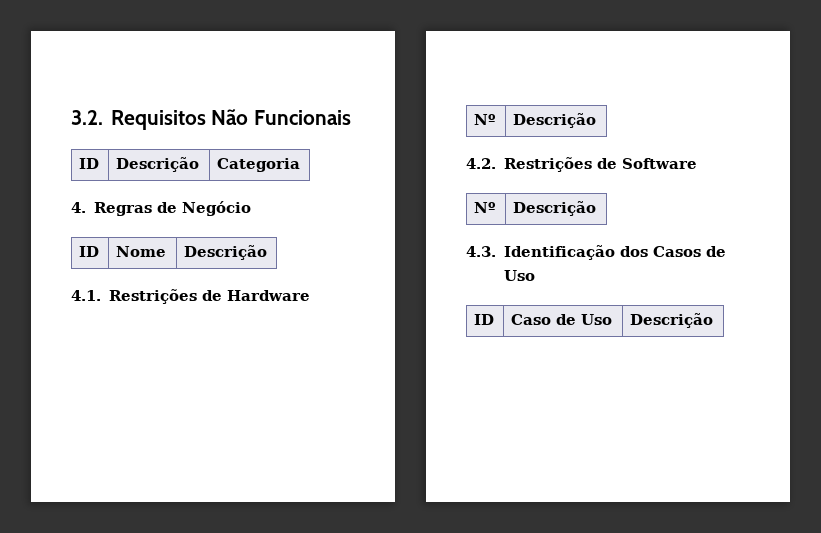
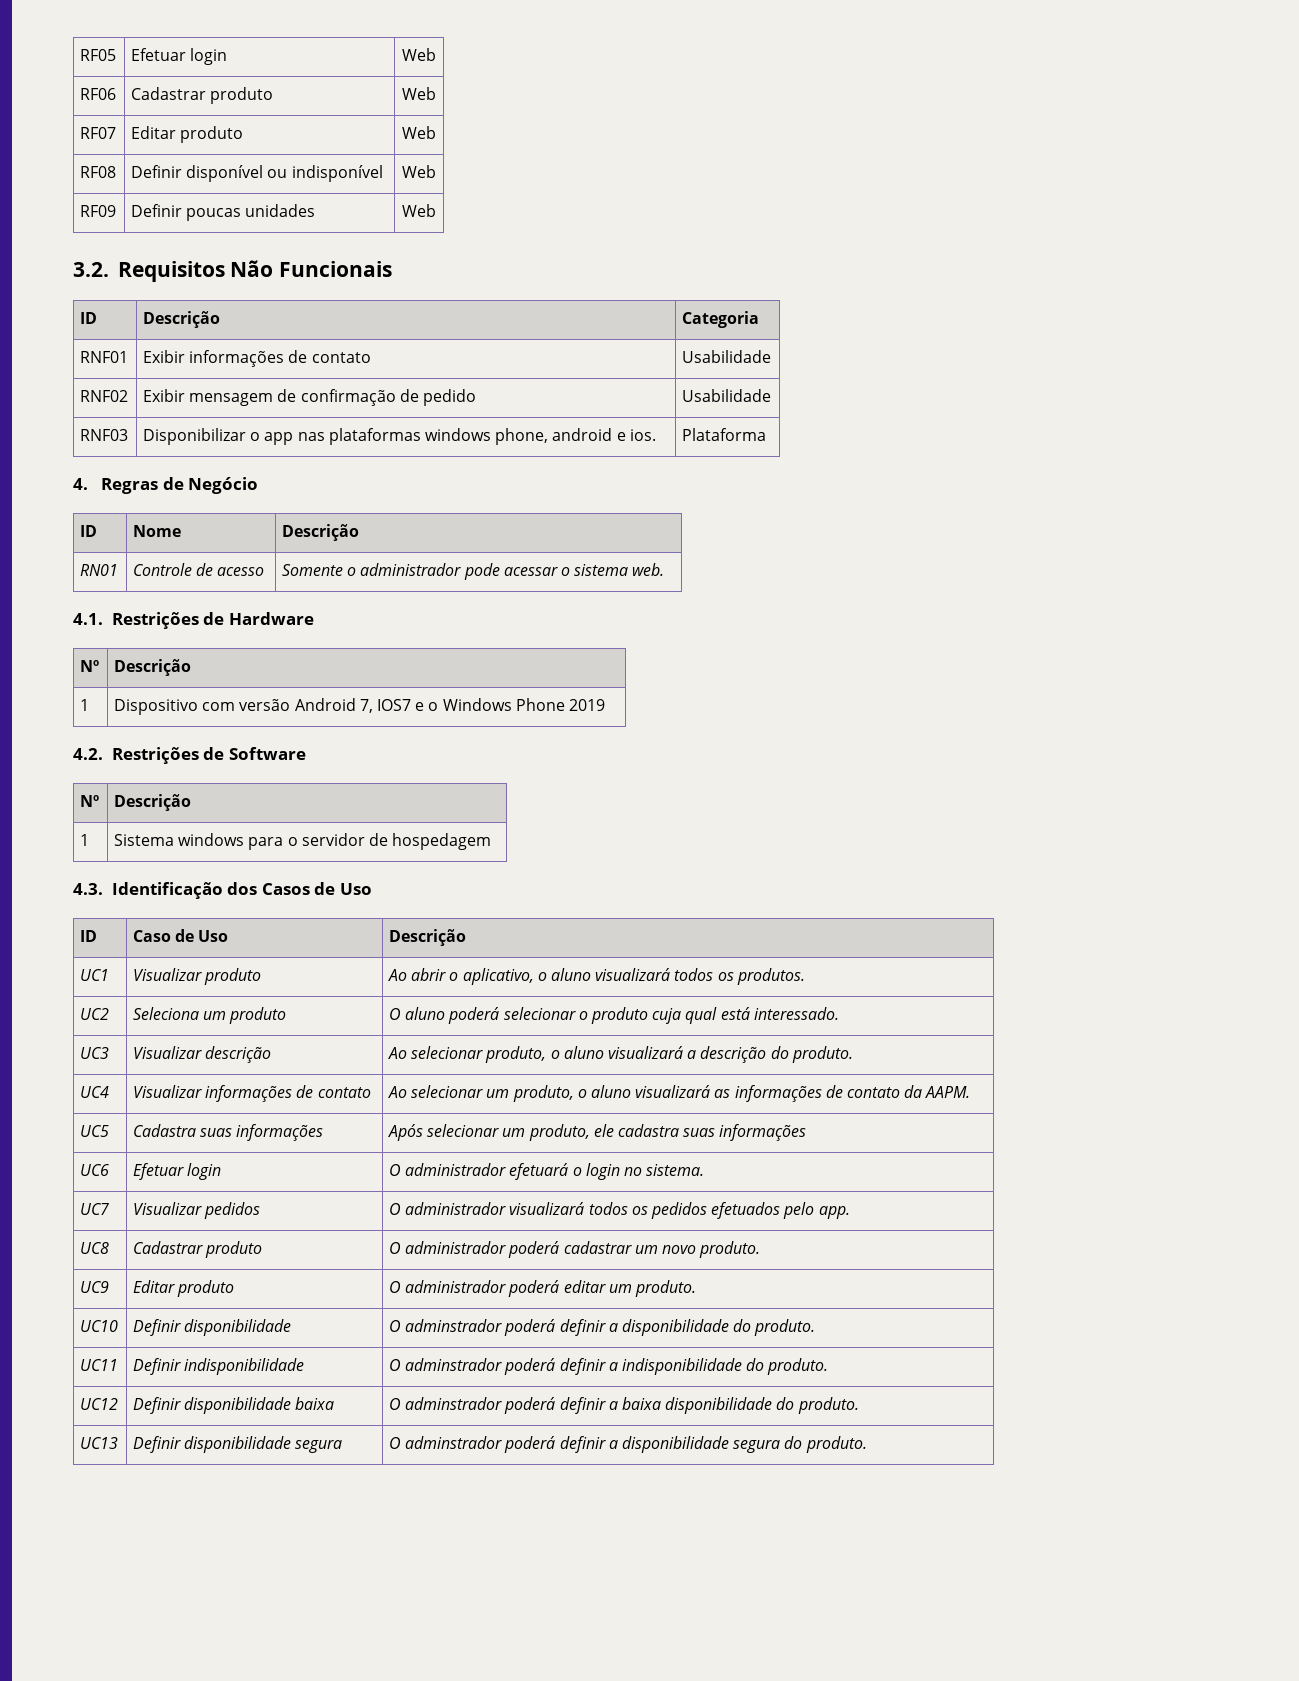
(71, 117) none -> [80,49,117,61] [131,48,228,65] [402,48,436,61] [80,88,117,100] [131,87,274,104] [402,87,436,100] [80,127,117,139] [131,126,244,143] [402,126,436,139] [80,166,117,178] [131,165,383,182] [402,165,436,178] [80,205,117,217] [131,204,316,221] [402,204,436,217] RF05 | Efetuar login | Web // RF06 | Cadastrar produto | Web // RF07 | Editar produto | Web // RF08 | Definir disponível ou indisponível | Web // RF09 | Definir poucas unidades | Web //
(301, 165) none -> [80,351,129,363] [143,350,371,367] [682,350,772,363] [80,390,129,402] [143,389,476,406] [682,389,772,402] [80,429,129,441] [143,428,656,445] [682,428,767,441] // RNF01 | Exibir informações de contato | Usabilidade // RNF02 | Exibir mensagem de confirmação de pedido | Usabilidade // RNF03 | Disponibilizar o app nas plataformas windows phone, android e ios. | Plataforma
(268, 252) none -> [80,564,119,576] [133,563,265,576] [282,563,665,580] // RN01 | Controle de acesso | Somente o administrador pode acessar o sistema web.
(597, 120) none -> [80,699,90,711] [114,698,605,715] // 1 | Dispositivo com versão Android 7, IOS7 e o Windows Phone 2019
(597, 208) none -> [80,834,90,846] [114,833,492,850] // 1 | Sistema windows para o servidor de hospedagem
(714, 320) none -> [80,969,110,981] [133,968,262,985] [388,968,805,985] [80,1008,110,1020] [133,1007,287,1024] [389,1007,839,1024] [80,1047,110,1059] [133,1046,272,1063] [388,1046,853,1063] [80,1086,110,1098] [133,1085,371,1102] [388,1085,971,1102] [80,1125,110,1137] [133,1124,324,1141] [388,1124,807,1141] [80,1164,110,1176] [133,1163,222,1180] [389,1163,705,1180] [80,1203,110,1215] [133,1202,261,1219] [389,1202,850,1219] [80,1242,110,1254] [133,1241,263,1258] [389,1241,761,1258] [80,1281,110,1293] [133,1280,235,1297] [389,1280,696,1297] [80,1320,119,1332] [133,1319,292,1336] [389,1319,816,1336] [80,1359,119,1371] [133,1358,305,1375] [389,1358,829,1375] [80,1398,119,1410] [133,1397,335,1414] [389,1397,859,1414] [80,1437,119,1449] [133,1436,343,1453] [389,1436,867,1453] // UC1 | Visualizar produto | Ao abrir o aplicativo, o aluno visualizará todos os produtos. // UC2 | Seleciona um produto | O aluno poderá selecionar o produto cuja qual está interessado. // UC3 | Visualizar descrição | Ao selecionar produto, o aluno visualizará a descrição do produto. // UC4 | Visualizar informações de contato | Ao selecionar um produto, o aluno visualizará as informações de contato da AAPM. // UC5 | Cadastra suas informações | Após selecionar um produto, ele cadastra suas informações // UC6 | Efetuar login | O administrador efetuará o login no sistema. // UC7 | Visualizar pedidos | O administrador visualizará todos os pedidos efetuados pelo app. // UC8 | Cadastrar produto | O administrador poderá cadastrar um novo produto. // UC9 | Editar produto | O administrador poderá editar um produto. // UC10 | Definir disponibilidade | O adminstrador poderá definir a disponibilidade do produto. // UC11 | Definir indisponibilidade | O adminstrador poderá definir a indisponibilidade do produto. // UC12 | Definir disponibilidade baixa | O adminstrador poderá definir a baixa disponibilidade do produto. // UC13 | Definir disponibilidade segura | O adminstrador poderá definir a disponibilidade segura do produto.

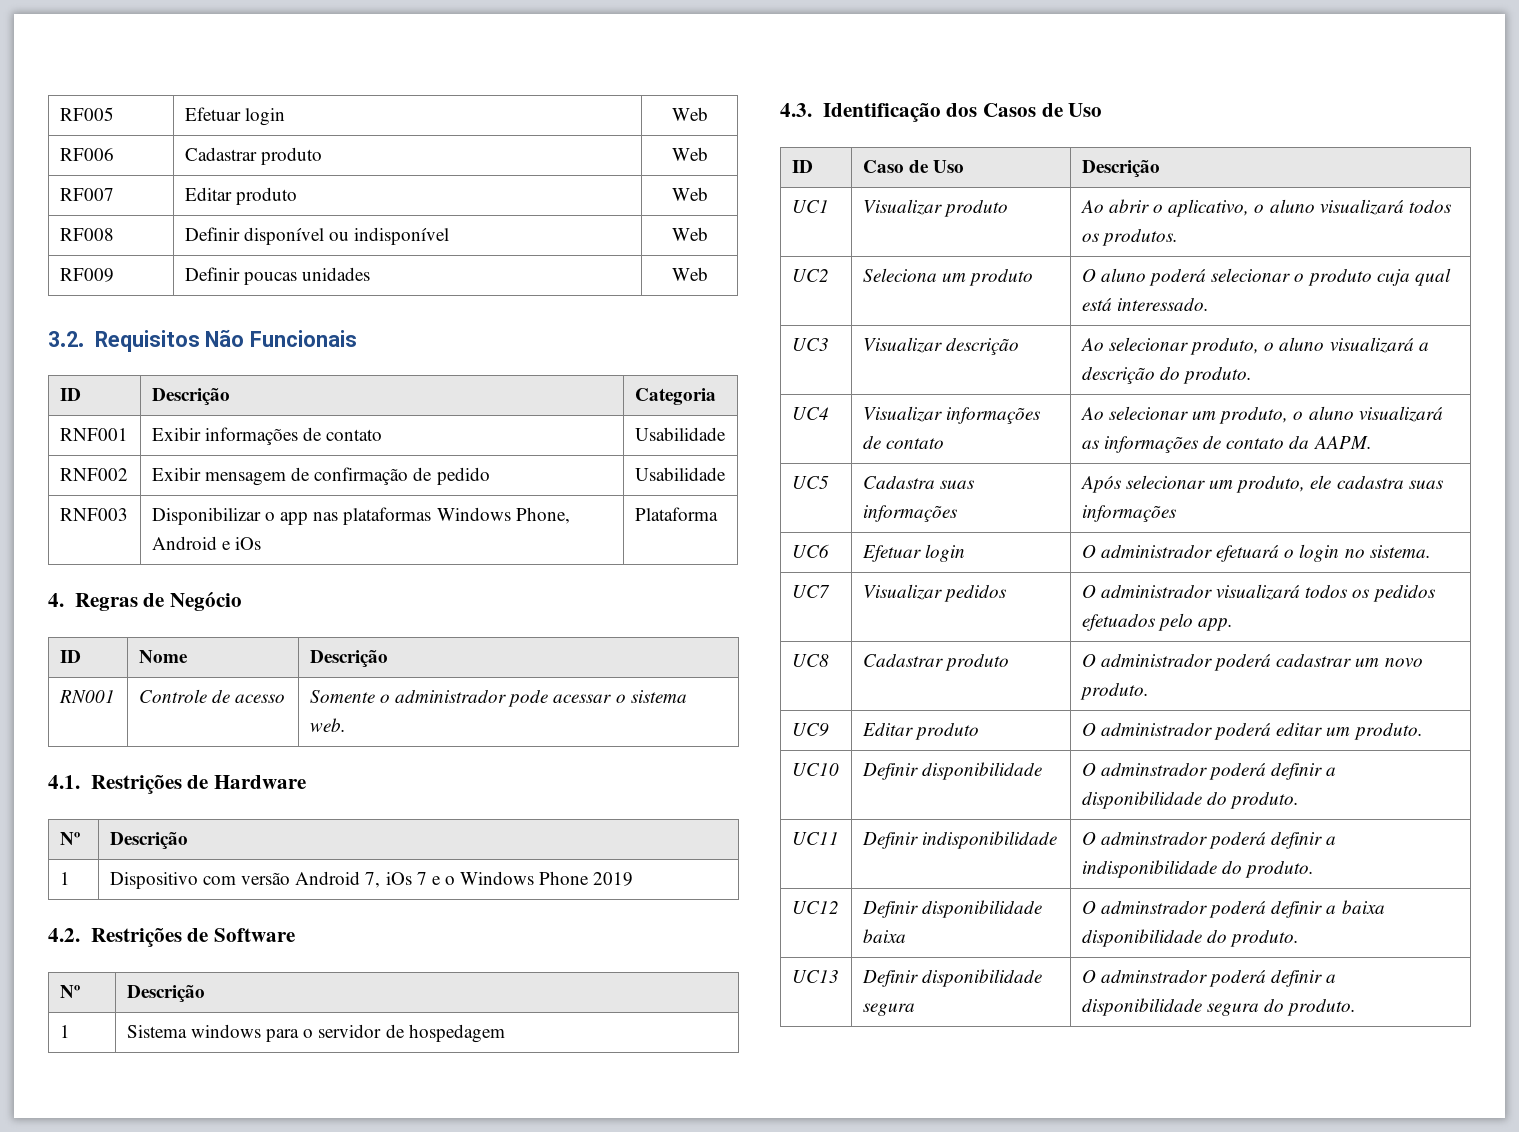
[80,49,117,61] RF05 -> [59,107,114,121] RF005
[80,88,117,100] RF06 -> [59,148,114,161] RF006
[80,127,117,139] RF07 -> [59,188,114,201] RF007
[80,166,117,178] RF08 -> [59,228,114,241] RF008
[80,205,117,217] RF09 -> [59,268,114,282] RF009
[80,351,129,363] RNF01 -> [59,428,128,441] RNF001
[80,390,129,402] RNF02 -> [59,468,128,481] RNF002
[80,429,129,441] RNF03 -> [59,508,128,521] RNF003
[424,428,656,445] windows phone, android e ios. -> [436,507,570,524] [151,536,262,550] Windows Phone, Android e iOs
[80,564,119,576] RN01 -> [58,690,115,703] RN001
[376,699,411,711] IOS7 -> [385,872,427,885] iOs 7

